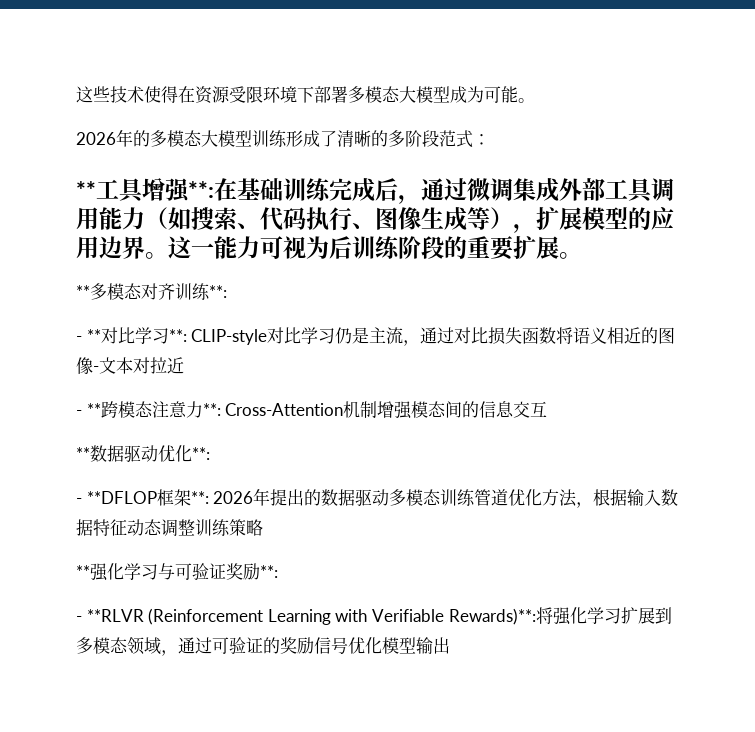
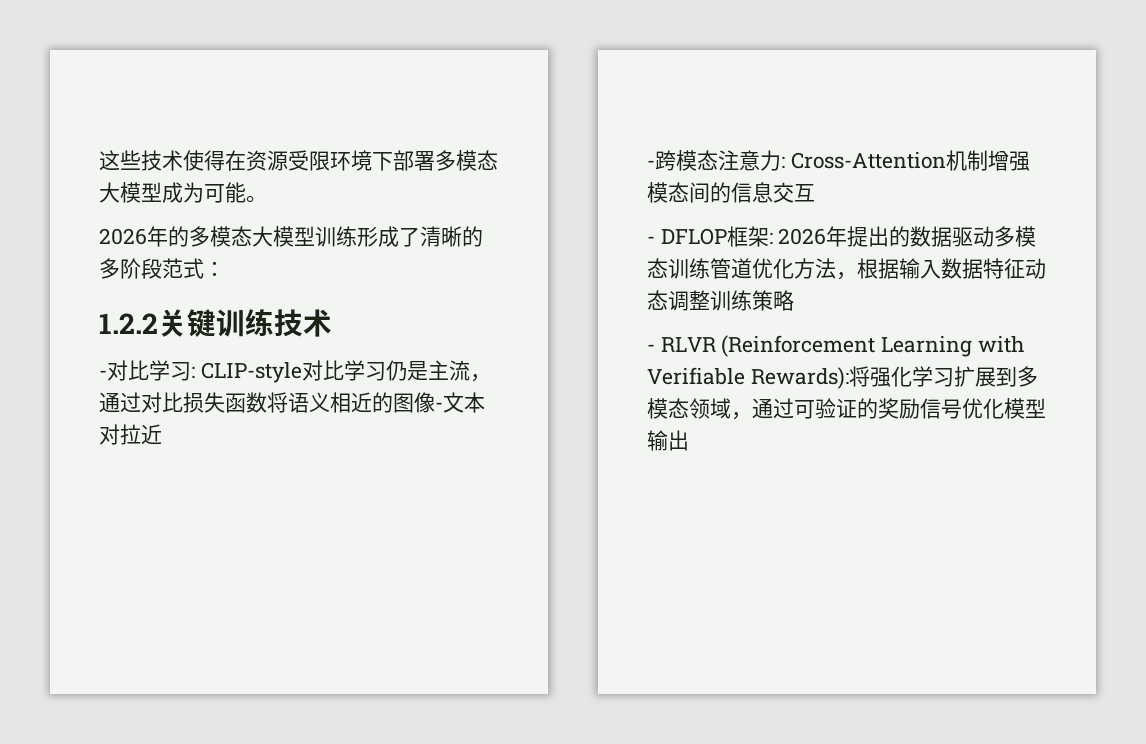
[76,178,674,204] [76,207,674,233] [76,236,582,260] [76,283,227,300] [76,327,187,344] **工具增强**:在基础训练完成后，通过微调集成外部工具调用能力（如搜索、代码执行、图像生成等），扩展模型的应用边界。这一能力可视为后训练阶段的重要扩展。 // **多模态对齐训练**: // - **对比学习**: -> [99,309,332,337] [99,360,195,381] 1.2.2关键训练技术 // -对比学习:
[86,403,101,416] ** -> (655, 164) none
[202,403,221,416] **: -> [781,156,785,168] :
[76,445,210,462] [76,489,209,506] **数据驱动优化**: // - **DFLOP框架**: -> [647,226,773,247] - DFLOP框架:
[76,563,278,581] [76,609,144,622] // **强化学习与可验证奖励**: // - **RLVR -> [647,337,716,352] // - RLVR
[448,608,536,625] Rewards)**: -> [750,367,849,389] Rewards):

